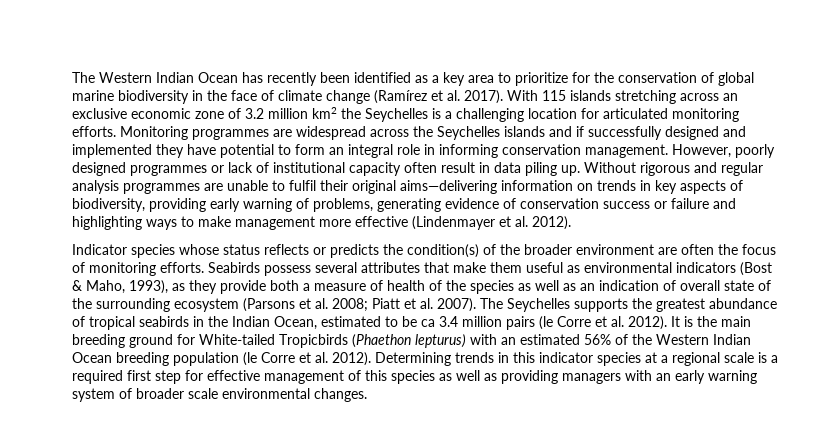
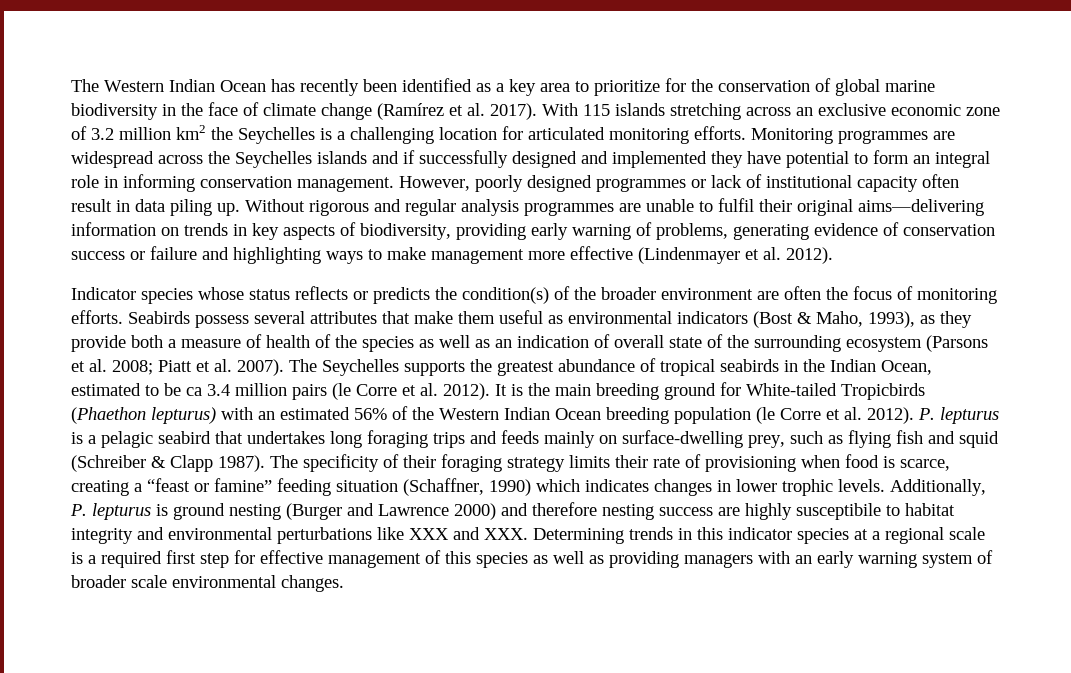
(371, 359) none -> [918,407,999,424] [71,430,999,448] [71,454,950,472] [71,478,986,496] [70,502,955,520] [71,527,528,544] P. lepturus is a pelagic seabird that undertakes long foraging trips and feeds mainly on surface-dwelling prey, such as flying fish and squid (Schreiber & Clapp 1987). The specificity of their foraging strategy limits their rate of provisioning when food is scarce, creating a “feast or famine” feeding situation (Schaffner, 1990) which indicates changes in lower trophic levels. Additionally, P. lepturus is ground nesting (Burger and Lawrence 2000) and therefore nesting success are highly susceptibile to habitat integrity and environmental perturbations like XXX and XXX.

